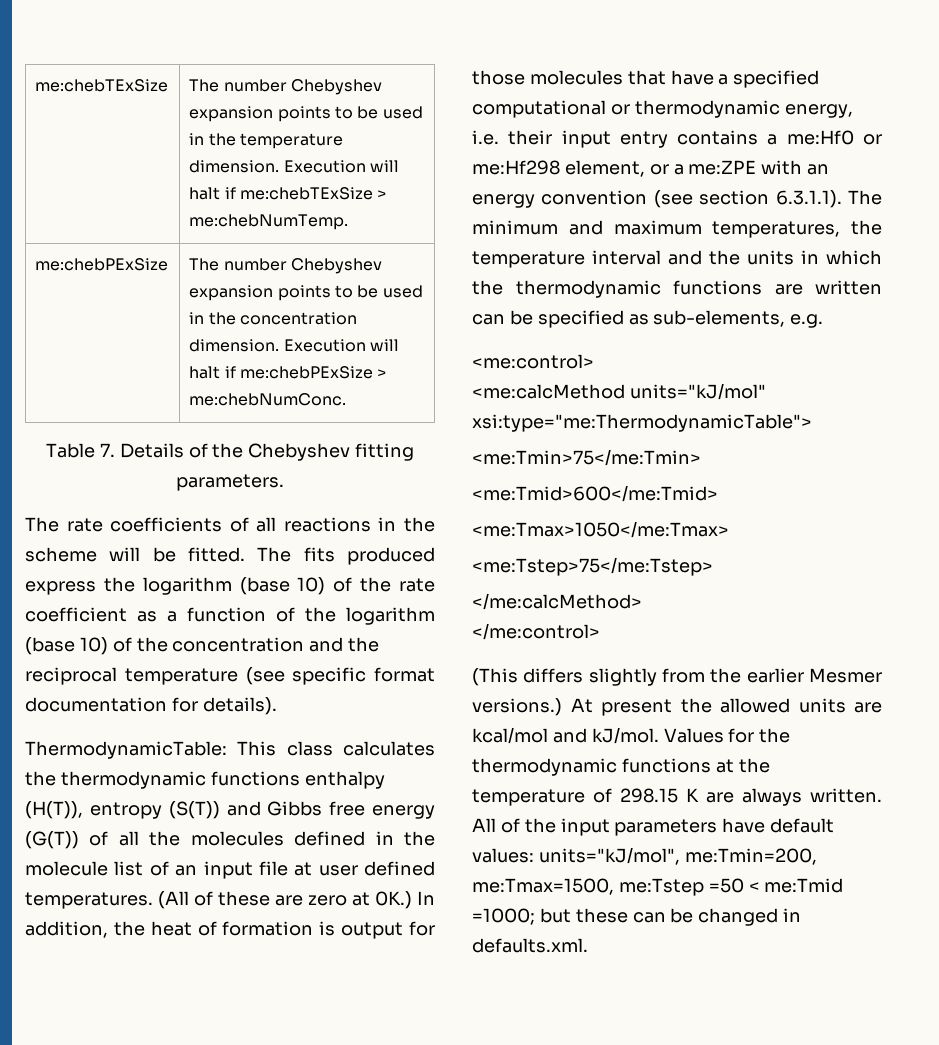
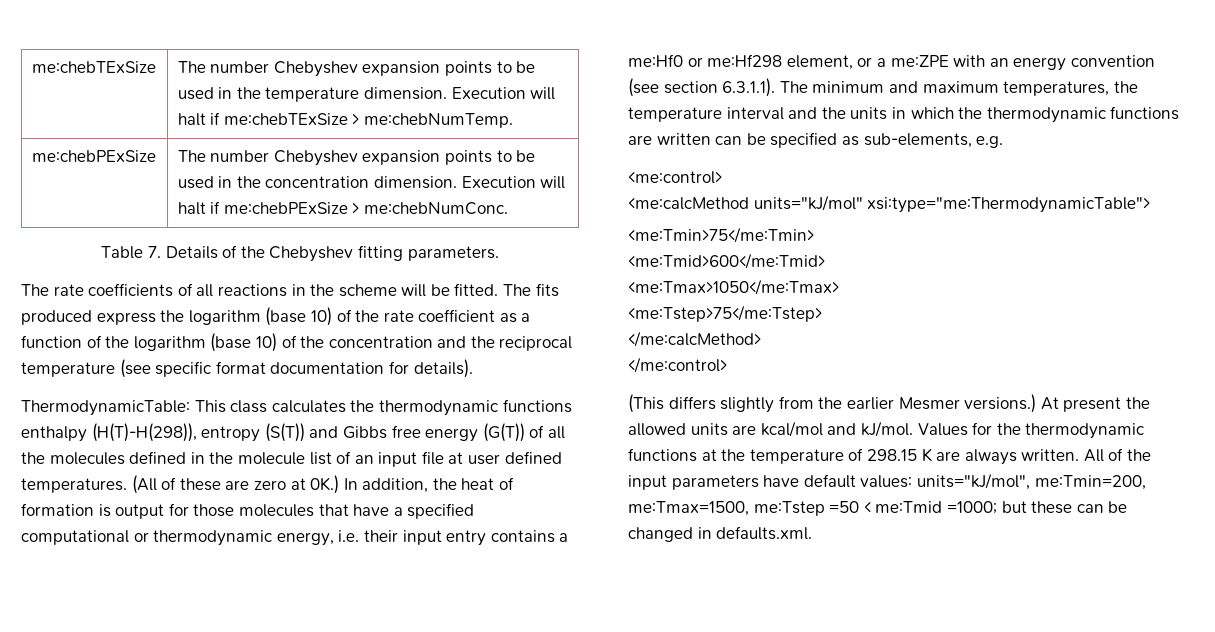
[25,801,83,819] (H(T)), -> [91,423,197,442] (H(T)-H(298)),

